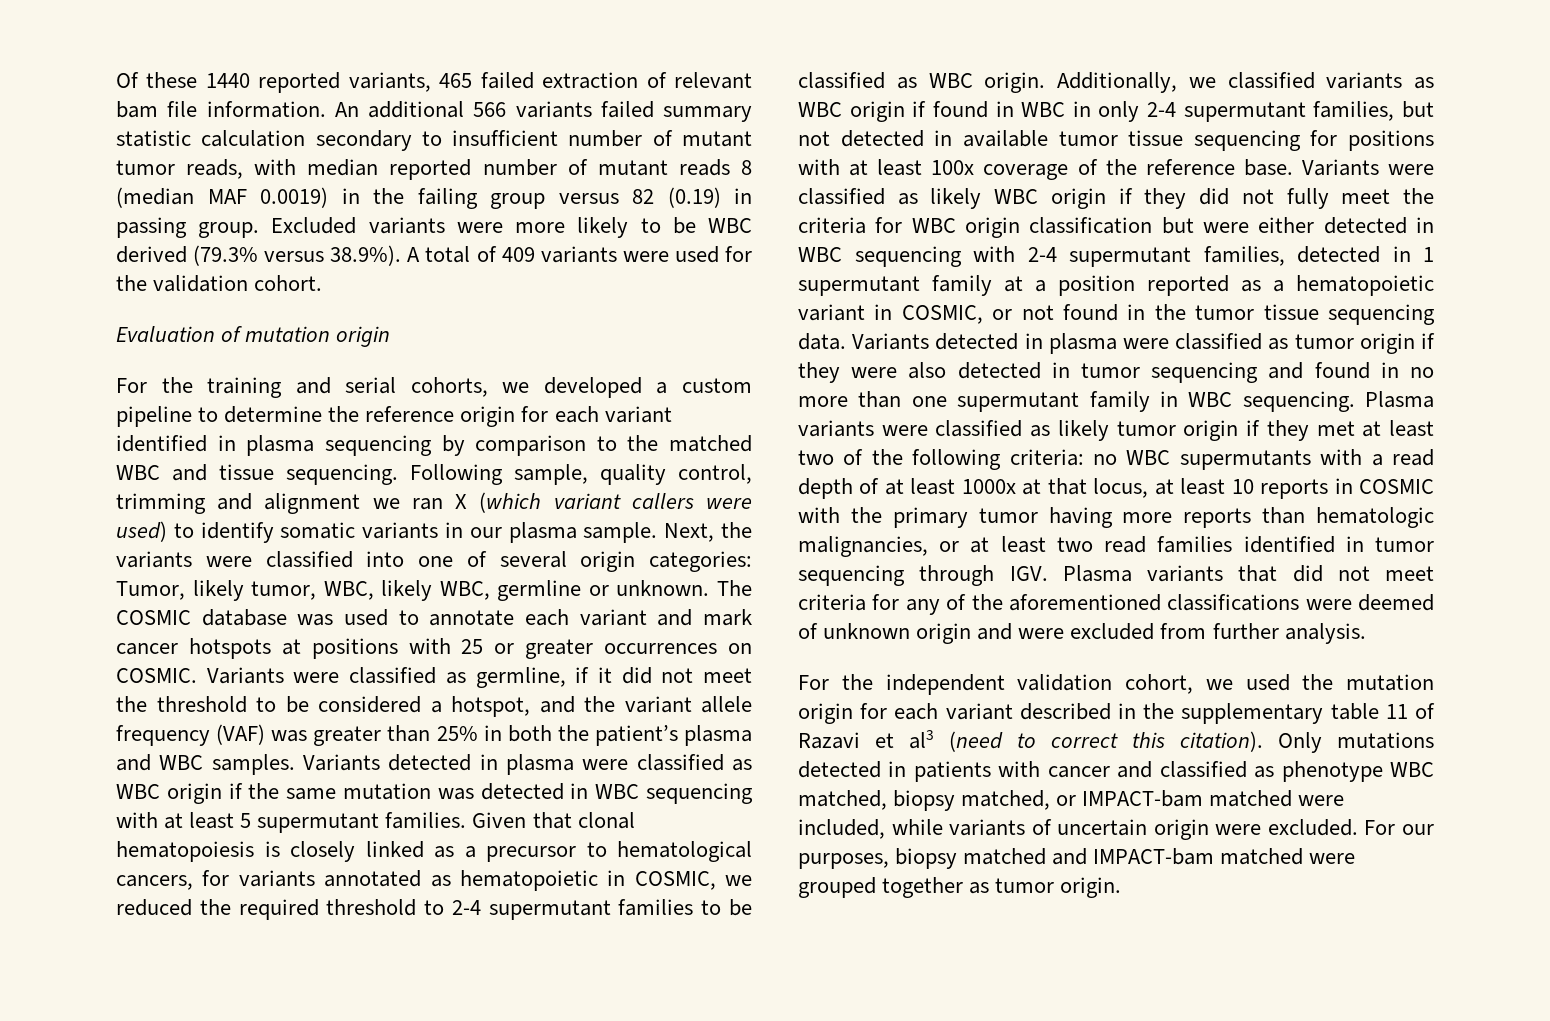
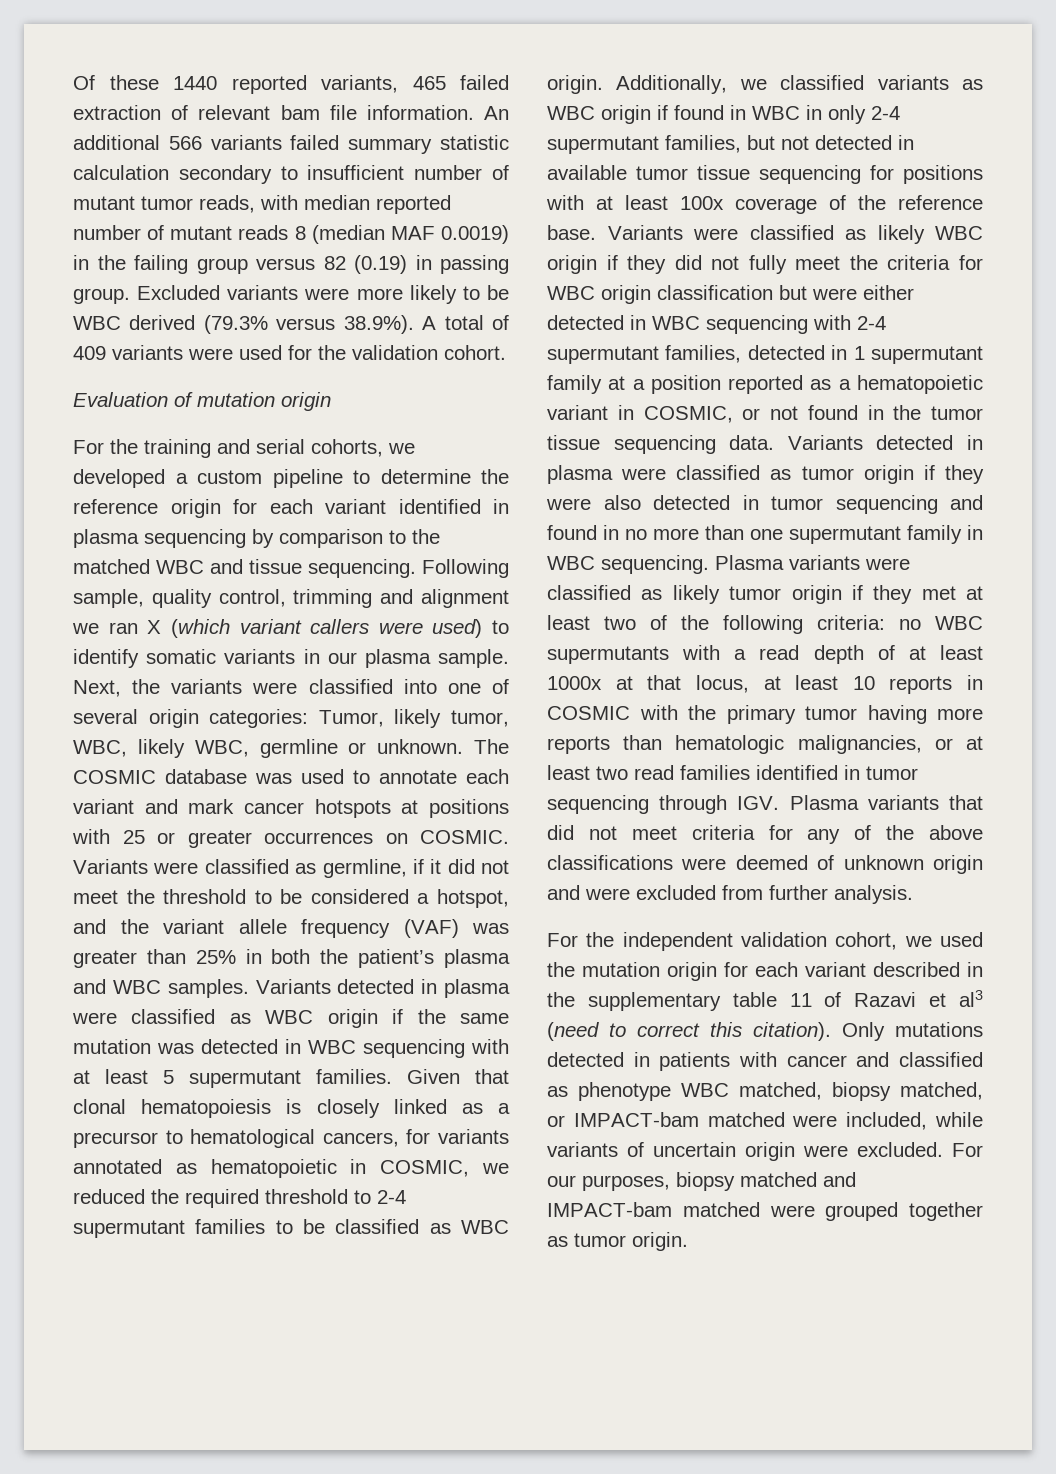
[1008,594,1161,611] aforementioned -> [929,825,983,840] above

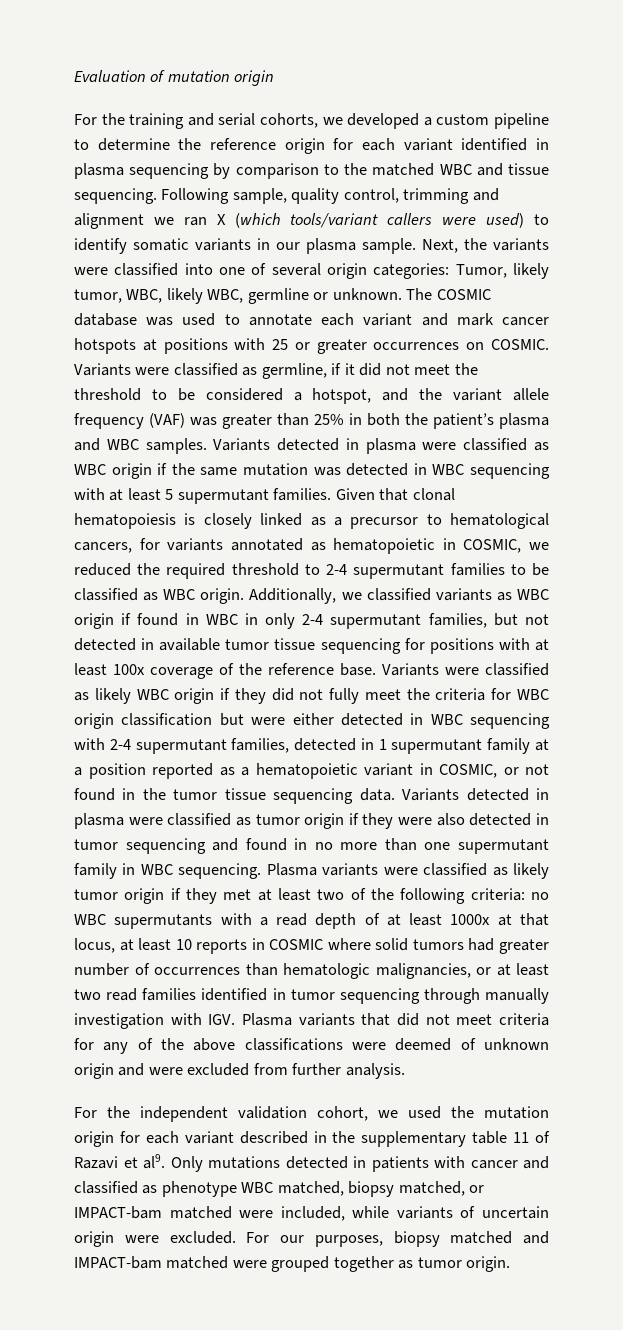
[73,75,509,94] [73,105,510,120] [73,135,510,154] [73,165,510,184] [73,195,451,214] [73,225,509,244] [73,255,509,274] [73,285,510,304] [73,315,510,334] [73,345,506,360] Of these 1440 reported variants, 465 failed extraction of relevant bam file information. An additional 566 variants failed summary statistic calculation secondary to insufficient number of mutant tumor reads, with median reported number of mutant reads 8 (median MAF 0.0019) in the failing group versus 82 (0.19) in passing group. Excluded variants were more likely to be WBC derived (79.3% versus 38.9%). A total of 409 variants were used for the validation cohort. // -> (74, 76) none
[239,619,302,634] variant -> [290,213,379,228] tools/variant
[639,705,983,724] [547,736,610,754] with the primary tumor having more reports -> [327,938,549,954] [74,963,240,976] where solid tumors had greater number of occurrences
(728, 804) none -> [485,988,549,1004] [74,1013,202,1029] manually investigation with
[958,990,983,1007] [547,1022,831,1041] al3 (need to correct this citation). -> [143,1154,165,1169] al9.

